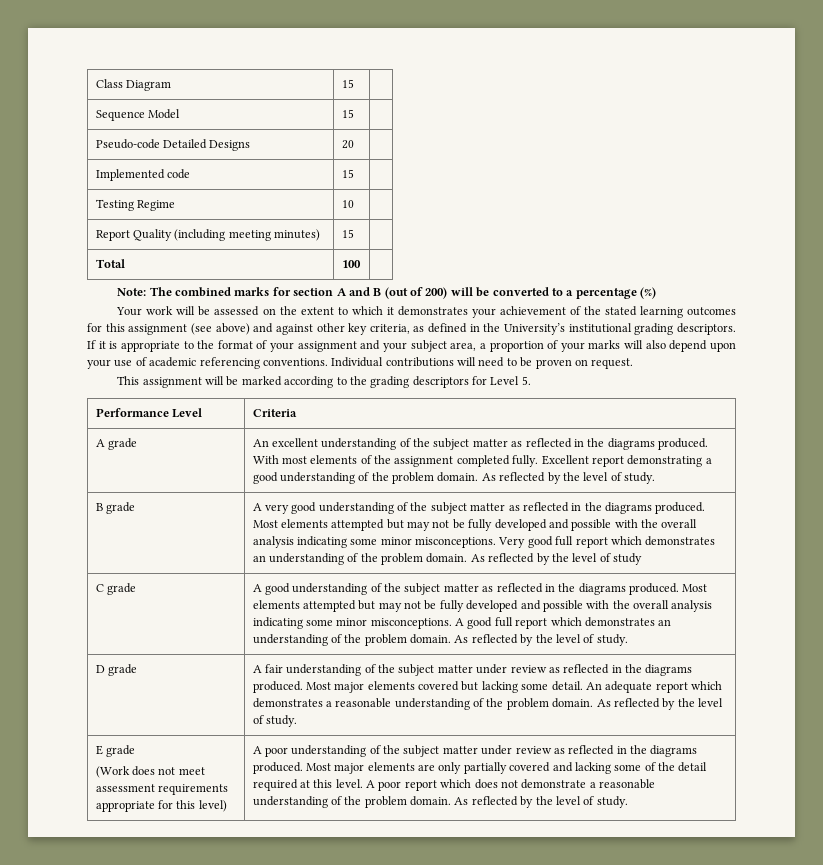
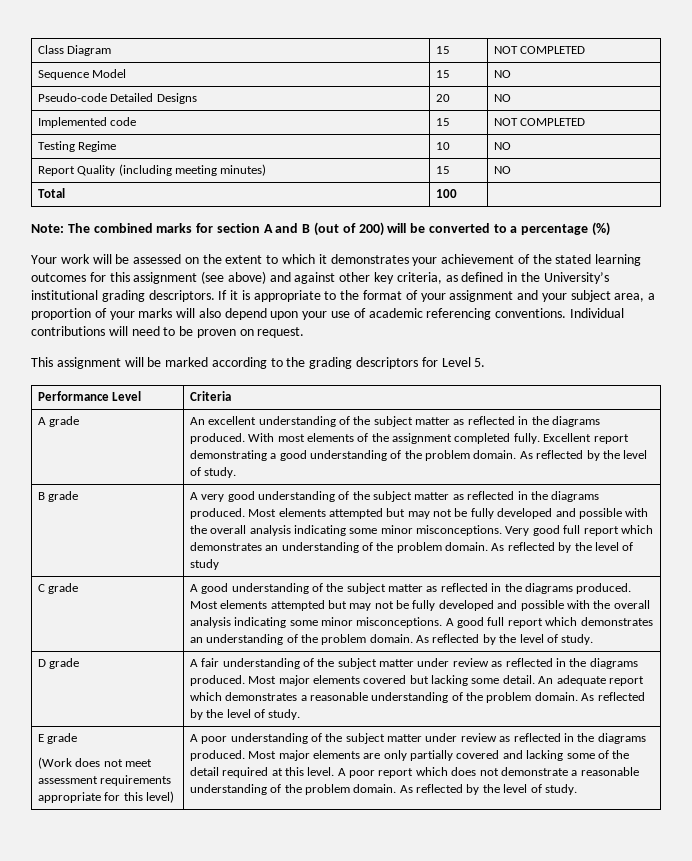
(354, 83) none -> [493,46,586,54] NOT COMPLETED
(354, 113) none -> [493,70,511,78] NO
(354, 144) none -> [493,94,511,102] NO
(354, 173) none -> [493,118,586,126] NOT COMPLETED
(354, 204) none -> [493,142,511,150] NO
(354, 233) none -> [493,166,511,174] NO

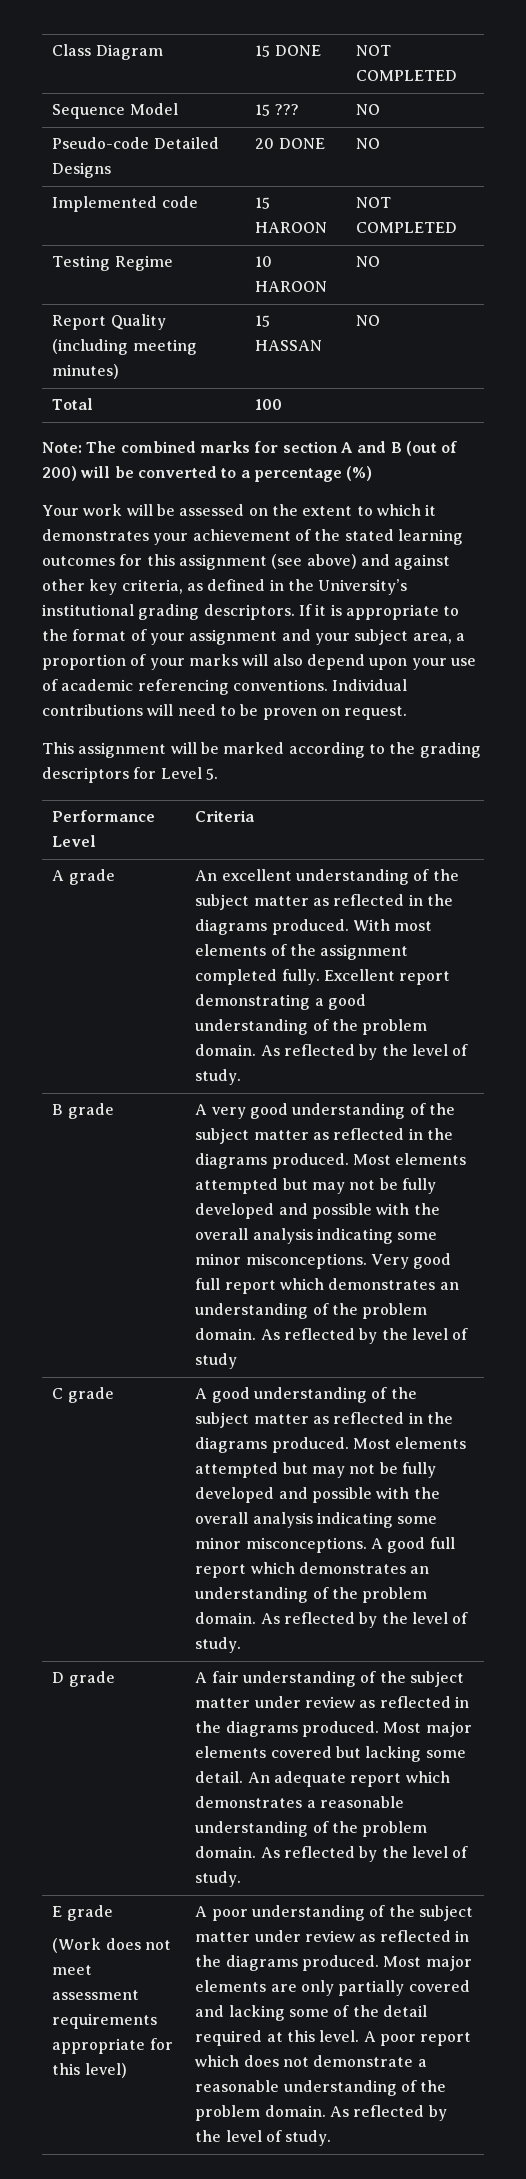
(450, 50) none -> [274,45,321,56] DONE
(450, 74) none -> [274,104,299,115] ???
(450, 98) none -> [278,138,325,149] DONE
(450, 122) none -> [255,222,328,233] HAROON
(450, 146) none -> [255,281,328,292] HAROON
(450, 170) none -> [255,340,323,351] HASSAN

